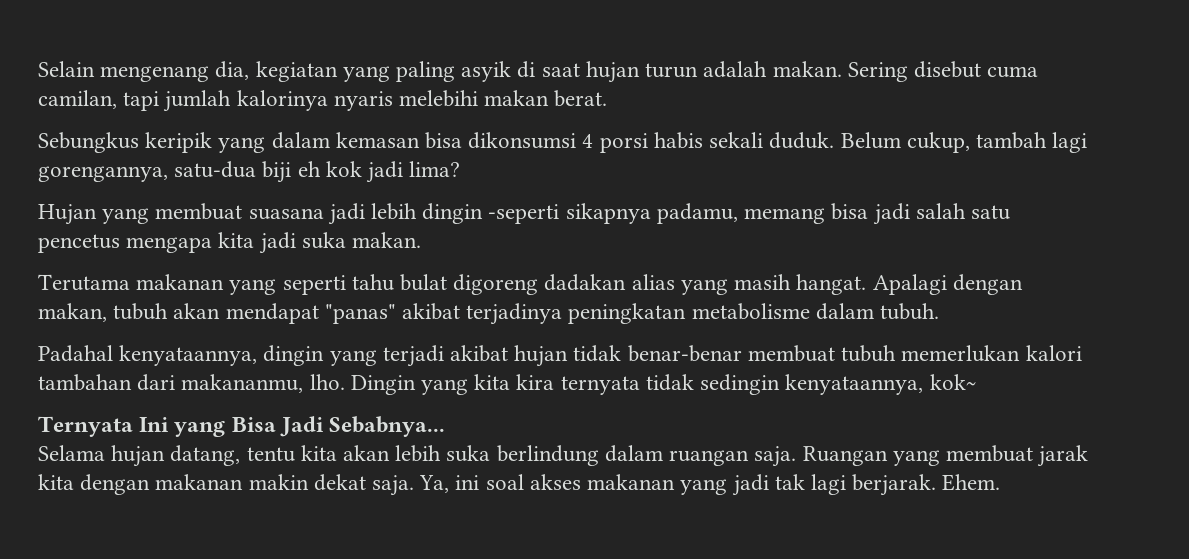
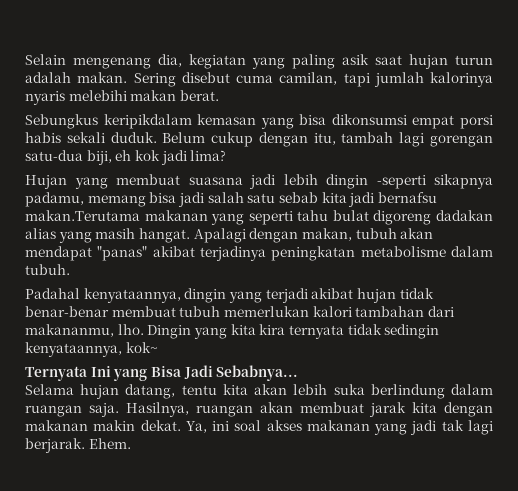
[461,61,536,82] asyik di -> [342,54,369,65] asik
[145,132,420,153] keripik yang dalam kemasan -> [103,114,294,129] keripikdalam kemasan yang
[582,134,594,148] 4 -> [412,115,455,129] empat
[906,132,1088,153] [38,161,292,183] cukup, tambah lagi gorengannya, satu-dua biji -> [211,132,493,147] [25,150,112,165] cukup dengan itu, tambah lagi gorengan satu-dua biji,
[38,232,422,254] [38,274,130,291] pencetus mengapa kita jadi suka makan. // Terutama -> [278,192,437,207] [25,210,140,221] sebab kita jadi bernafsu makan.Terutama
[802,446,940,466] Ruangan yang -> [126,402,293,417] Hasilnya, ruangan akan
[313,474,415,496] dekat saja. -> [140,420,181,431] dekat.

